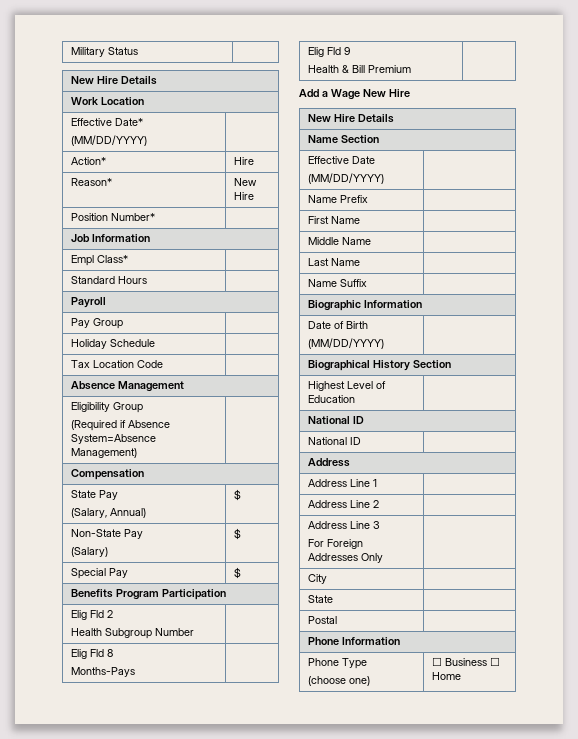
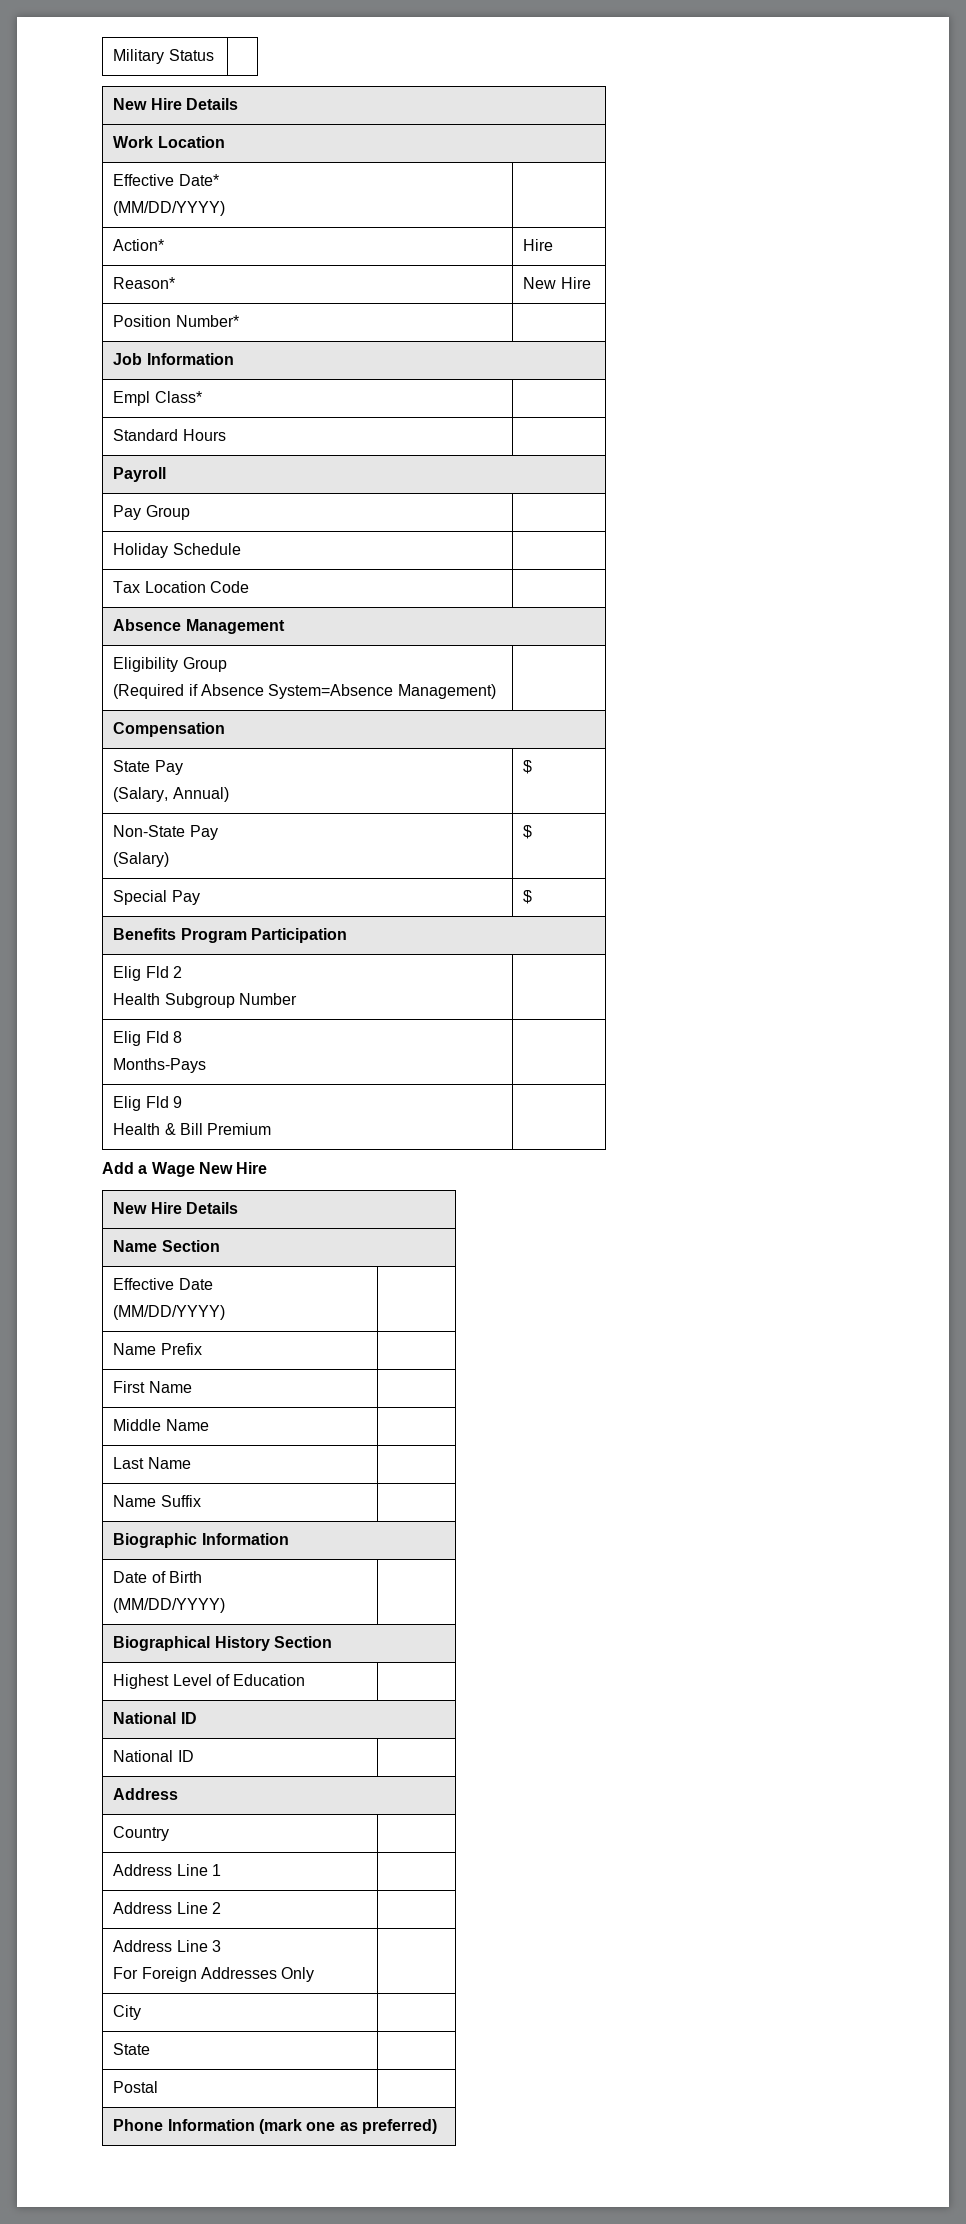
(350, 462) none -> [113,1826,170,1841] // Country |
[307,658,367,669] [307,676,370,686] [431,657,500,666] [431,672,461,680] // Phone Type // (choose one) | ☐ Business ☐ Home -> [258,2119,437,2134] (mark one as preferred)

